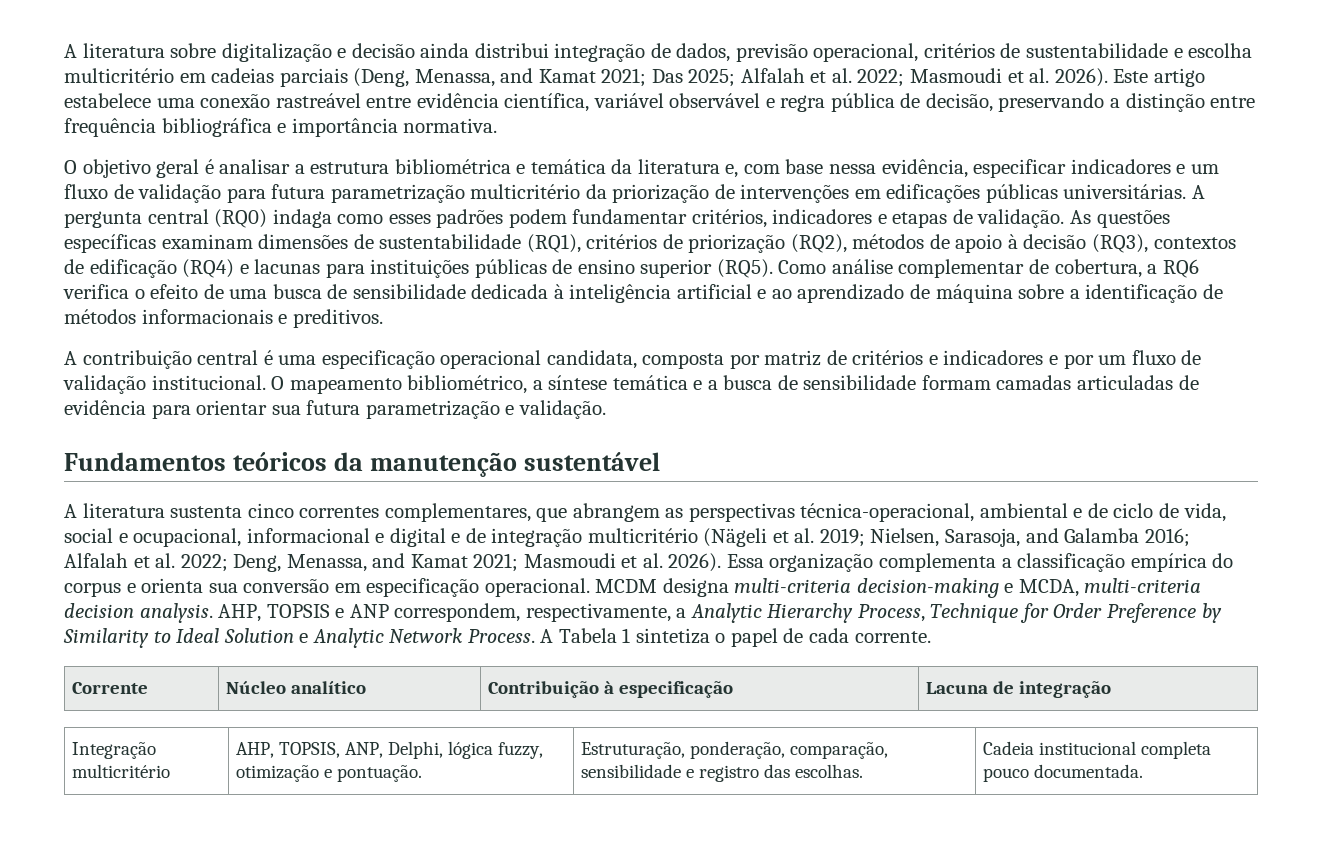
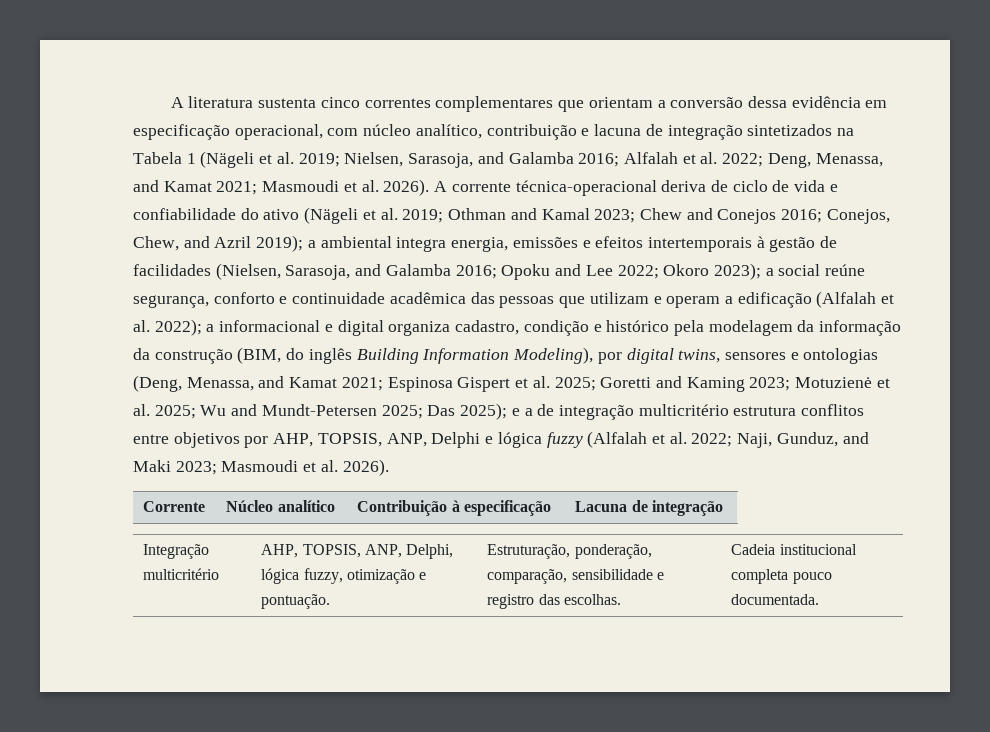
[64,43,1253,62] [64,68,1205,87] [64,93,1256,112] [64,118,498,137] [64,159,1219,178] [64,184,1206,203] [64,209,1170,228] [64,234,1236,253] [64,259,1199,278] [63,284,1223,303] [64,309,383,328] [64,350,1202,369] [63,375,1199,394] [64,400,606,419] [64,452,661,477] [64,503,1226,522] [64,528,698,547] A literatura sobre digitalização e decisão ainda distribui integração de dados, previsão operacional, critérios de sustentabilidade e escolha multicritério em cadeias parciais (Deng, Menassa, and Kamat 2021; Das 2025; Alfalah et al. 2022; Masmoudi et al. 2026). Este artigo estabelece uma conexão rastreável entre evidência científica, variável observável e regra pública de decisão, preservando a distinção entre frequência bibliográfica e importância normativa. // O objetivo geral é analisar a estrutura bibliométrica e temática da literatura e, com base nessa evidência, especificar indicadores e um fluxo de validação para futura parametrização multicritério da priorização de intervenções em edificações públicas universitárias. A pergunta central (RQ0) indaga como esses padrões podem fundamentar critérios, indicadores e etapas de validação. As questões específicas examinam dimensões de sustentabilidade (RQ1), critérios de priorização (RQ2), métodos de apoio à decisão (RQ3), contextos de edificação (RQ4) e lacunas para instituições públicas de ensino superior (RQ5). Como análise complementar de cobertura, a RQ6 verifica o efeito de uma busca de sensibilidade dedicada à inteligência artificial e ao aprendizado de máquina sobre a identificação de métodos informacionais e preditivos. // A contribuição central é uma especificação operacional candidata, composta por matriz de critérios e indicadores e por um fluxo de validação institucional. O mapeamento bibliométrico, a síntese temática e a busca de sensibilidade formam camadas articuladas de evidência para orientar sua futura parametrização e validação. // Fundamentos teóricos da manutenção sustentável // A literatura sustenta cinco correntes complementares, que abrangem as perspectivas técnica-operacional, ambiental e de ciclo de vida, social e ocupacional, informacional e digital e de integração multicritério -> [170,96,888,112] [133,124,854,140] [133,152,196,164] A literatura sustenta cinco correntes complementares que orientam a conversão dessa evidência em especificação operacional, com núcleo analítico, contribuição e lacuna de integração sintetizados na Tabela 1
[726,553,1234,572] [64,578,1202,598] [64,603,1222,623] [63,628,931,648] Essa organização complementa a classificação empírica do corpus e orienta sua conversão em especificação operacional. MCDM designa multi-criteria decision-making e MCDA, multi-criteria decision analysis. AHP, TOPSIS e ANP correspondem, respectivamente, a Analytic Hierarchy Process, Technique for Order Preference by Similarity to Ideal Solution e Analytic Network Process. A Tabela 1 sintetiza o papel de cada corrente. -> [434,180,838,196] [133,207,890,224] [133,235,838,252] [133,263,866,280] [133,291,895,308] [133,319,902,336] [133,347,879,364] [133,375,890,392] [133,403,865,420] [133,431,869,448] [133,459,389,476] A corrente técnica-operacional deriva de ciclo de vida e confiabilidade do ativo (Nägeli et al. 2019; Othman and Kamal 2023; Chew and Conejos 2016; Conejos, Chew, and Azril 2019); a ambiental integra energia, emissões e efeitos intertemporais à gestão de facilidades (Nielsen, Sarasoja, and Galamba 2016; Opoku and Lee 2022; Okoro 2023); a social reúne segurança, conforto e continuidade acadêmica das pessoas que utilizam e operam a edificação (Alfalah et al. 2022); a informacional e digital organiza cadastro, condição e histórico pela modelagem da informação da construção (BIM, do inglês Building Information Modeling), por digital twins, sensores e ontologias (Deng, Menassa, and Kamat 2021; Espinosa Gispert et al. 2025; Goretti and Kaming 2023; Motuzienė et al. 2025; Wu and Mundt-Petersen 2025; Das 2025); e a de integração multicritério estrutura conflitos entre objetivos por AHP, TOPSIS, ANP, Delphi e lógica fuzzy (Alfalah et al. 2022; Naji, Gunduz, and Maki 2023; Masmoudi et al. 2026).

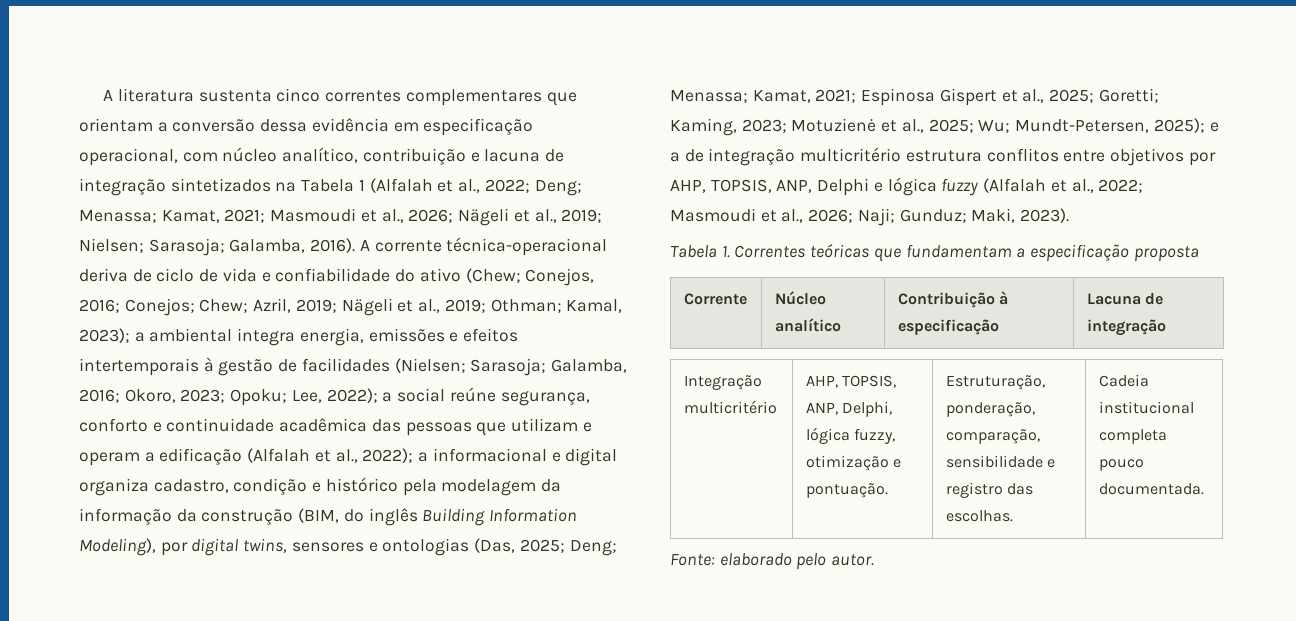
[200,151,883,168] [133,179,430,196] (Nägeli et al. 2019; Nielsen, Sarasoja, and Galamba 2016; Alfalah et al. 2022; Deng, Menassa, and Kamat 2021; Masmoudi et al. 2026). -> [369,178,582,196] [79,208,603,226] [79,238,356,256] (Alfalah et al., 2022; Deng; Menassa; Kamat, 2021; Masmoudi et al., 2026; Nägeli et al., 2019; Nielsen; Sarasoja; Galamba, 2016).
[304,207,890,224] [133,235,304,252] (Nägeli et al. 2019; Othman and Kamal 2023; Chew and Conejos 2016; Conejos, Chew, and Azril 2019); -> [465,268,595,286] [79,298,623,316] [79,328,130,343] (Chew; Conejos, 2016; Conejos; Chew; Azril, 2019; Nägeli et al., 2019; Othman; Kamal, 2023);
[215,263,761,280] (Nielsen, Sarasoja, and Galamba 2016; Opoku and Lee 2022; Okoro 2023); -> [394,358,628,376] [79,388,378,406] (Nielsen; Sarasoja; Galamba, 2016; Okoro, 2023; Opoku; Lee, 2022);
[133,320,150,332] al. -> [335,449,358,463] al.,
[133,375,890,392] [133,404,456,419] (Deng, Menassa, and Kamat 2021; Espinosa Gispert et al. 2025; Goretti and Kaming 2023; Motuzienė et al. 2025; Wu and Mundt-Petersen 2025; Das -> [474,538,617,556] [670,88,1159,106] [670,118,1150,136] (Das, 2025; Deng; Menassa; Kamat, 2021; Espinosa Gispert et al., 2025; Goretti; Kaming, 2023; Motuzienė et al., 2025; Wu; Mundt-Petersen,
[669,432,869,448] [133,459,389,476] al. 2022; Naji, Gunduz, and Maki 2023; Masmoudi et al. 2026). -> [1071,179,1144,193] [670,208,1070,226] [670,244,1199,262] al., 2022; Masmoudi et al., 2026; Naji; Gunduz; Maki, 2023). // Tabela 1. Correntes teóricas que fundamentam a especificação proposta
(820, 599) none -> [670,553,875,570] // Fonte: elaborado pelo autor.

